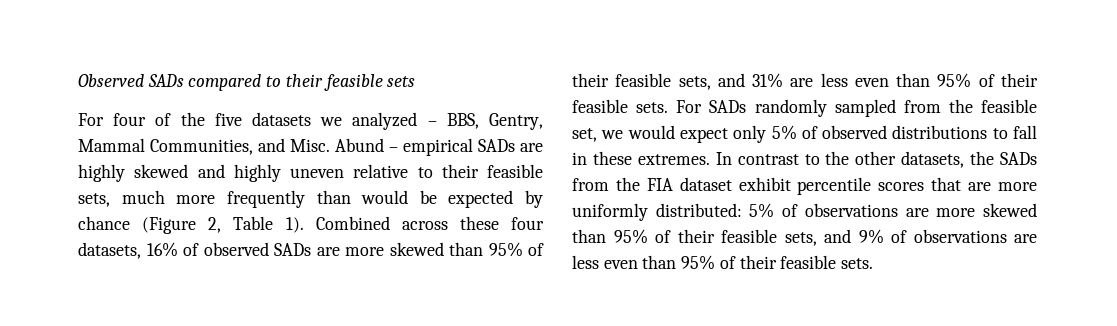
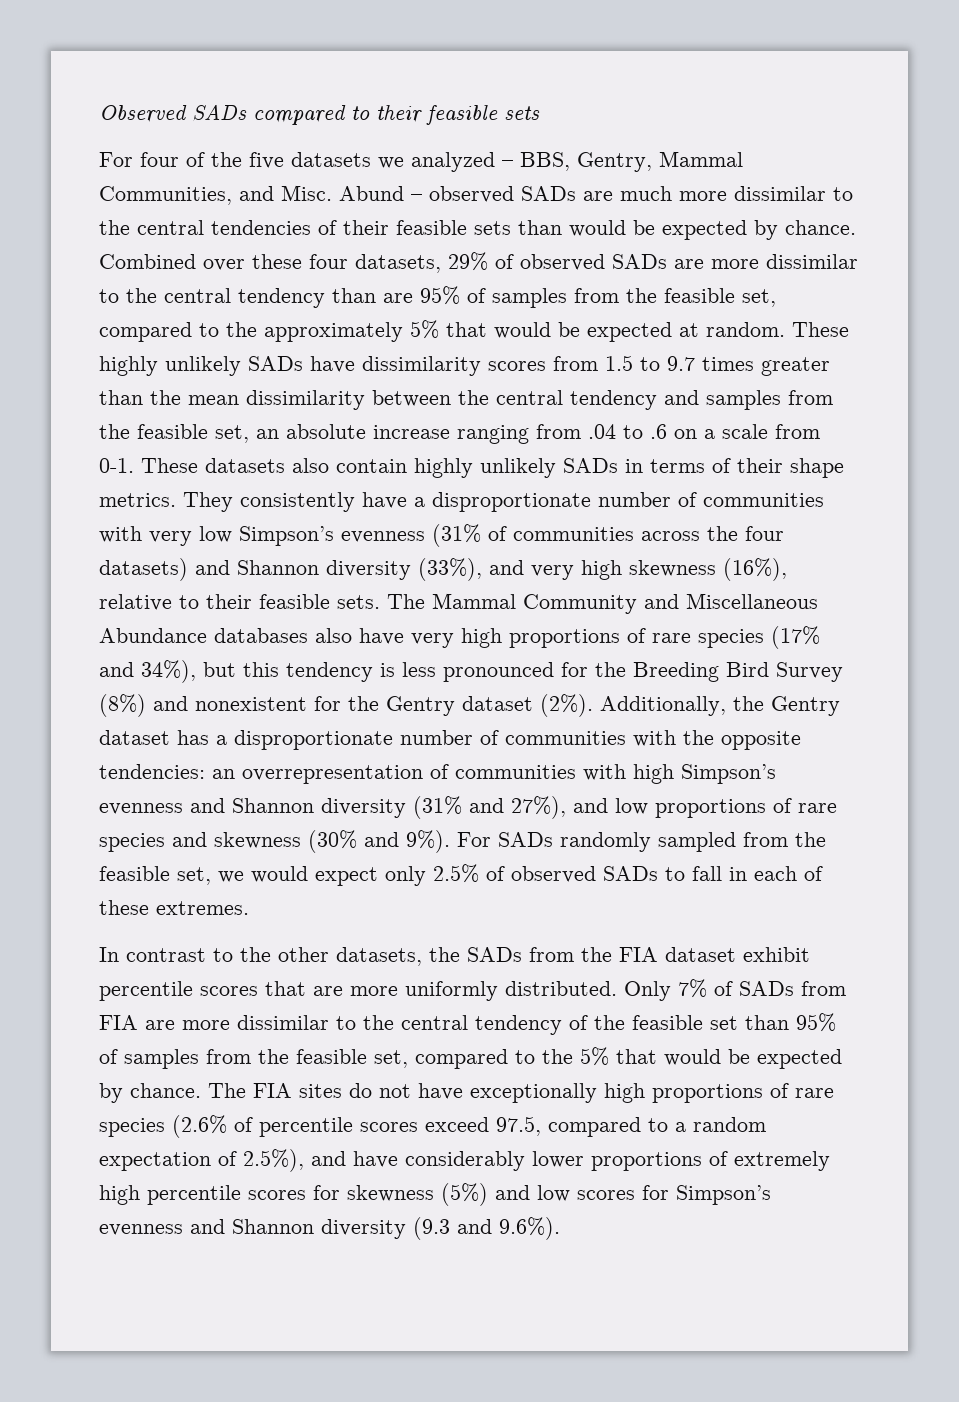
[403,138,543,156] [78,164,543,182] [78,190,305,208] empirical SADs are highly skewed and highly uneven relative to their feasible sets, much more frequently -> [429,186,853,203] [99,220,511,235] observed SADs are much more dissimilar to the central tendencies of their feasible sets
[78,216,448,234] chance (Figure 2, Table 1). Combined across -> [785,220,856,235] [99,254,245,271] chance. Combined over
[146,242,178,257] 16% -> [448,252,488,271] 29%
[389,242,544,257] [572,73,1038,90] [572,99,669,113] skewed than 95% of their feasible sets, and 31% are less even than 95% of their feasible sets. -> [766,254,858,269] [99,286,776,308] [99,320,849,342] [99,355,830,376] [99,390,833,410] [99,424,820,444] [99,458,844,478] [99,492,824,512] [99,524,784,547] [99,558,787,581] [99,593,818,614] [99,626,820,649] [99,660,843,683] [99,694,840,717] [99,730,801,750] [99,764,776,784] [99,796,837,819] [99,830,450,853] dissimilar to the central tendency than are 95% of samples from the feasible set, compared to the approximately 5% that would be expected at random. These highly unlikely SADs have dissimilarity scores from 1.5 to 9.7 times greater than the mean dissimilarity between the central tendency and samples from the feasible set, an absolute increase ranging from .04 to .6 on a scale from 0-1. These datasets also contain highly unlikely SADs in terms of their shape metrics. They consistently have a disproportionate number of communities with very low Simpson’s evenness (31% of communities across the four datasets) and Shannon diversity (33%), and very high skewness (16%), relative to their feasible sets. The Mammal Community and Miscellaneous Abundance databases also have very high proportions of rare species (17% and 34%), but this tendency is less pronounced for the Breeding Bird Survey (8%) and nonexistent for the Gentry dataset (2%). Additionally, the Gentry dataset has a disproportionate number of communities with the opposite tendencies: an overrepresentation of communities with high Simpson’s evenness and Shannon diversity (31% and 27%), and low proportions of rare species and skewness (30% and 9%).
[771,125,988,140] 5% of observed distributions -> [433,864,658,883] 2.5% of observed SADs
(587, 158) none -> [754,866,823,881] each of
(710, 159) none -> (249, 908) //
[655,203,1037,218] [572,229,1037,246] [572,255,874,270] distributed: 5% of observations are more skewed than 95% of their feasible sets, and 9% of observations are less even than 95% of their feasible sets. -> [505,979,846,1001] [99,1013,836,1035] [99,1047,842,1069] [99,1083,834,1103] [99,1115,766,1138] [99,1149,830,1172] [99,1183,771,1206] [99,1217,560,1240] distributed. Only 7% of SADs from FIA are more dissimilar to the central tendency of the feasible set than 95% of samples from the feasible set, compared to the 5% that would be expected by chance. The FIA sites do not have exceptionally high proportions of rare species (2.6% of percentile scores exceed 97.5, compared to a random expectation of 2.5%), and have considerably lower proportions of extremely high percentile scores for skewness (5%) and low scores for Simpson’s evenness and Shannon diversity (9.3 and 9.6%).

